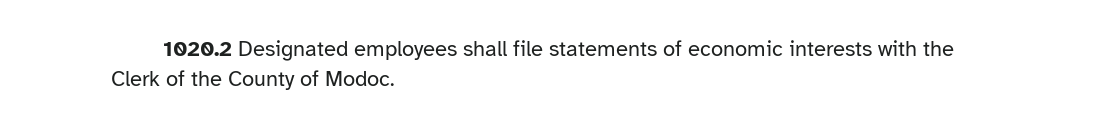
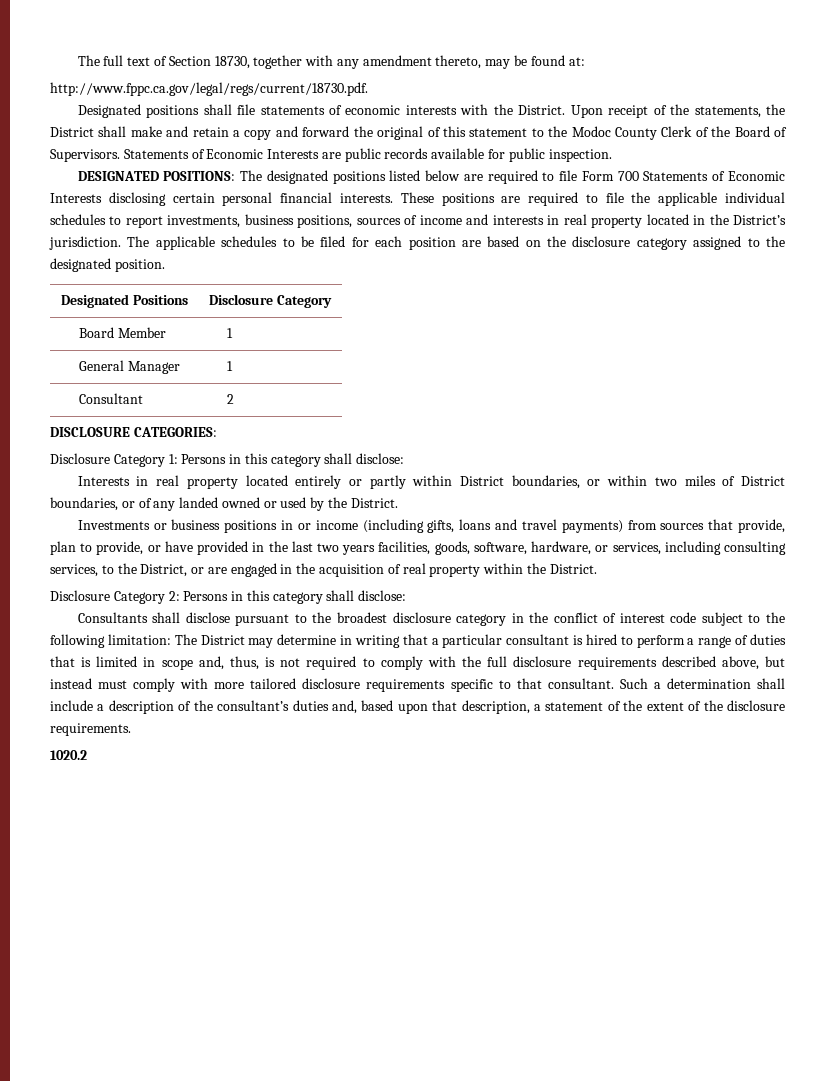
[162,40,457,61] 1020.2 Designated employees -> [77,55,585,69] [50,82,368,96] [77,104,200,118] The full text of Section 18730, together with any amendment thereto, may be found at: // http://www.fppc.ca.gov/legal/regs/current/18730.pdf. // Designated positions
[111,70,395,90] Clerk of the County of Modoc. -> [518,104,786,118] [50,126,787,140] [50,148,612,162] [77,170,785,184] [50,192,786,206] [50,214,787,228] [49,236,786,250] [50,258,165,272] [61,294,188,308] [209,294,332,308] [79,327,167,338] [227,328,234,338] [79,360,181,374] [227,361,234,371] [79,393,144,404] [227,394,235,404] [50,427,217,437] [50,453,405,467] [77,475,786,489] [50,497,398,511] [77,519,785,533] [50,541,786,555] [50,563,597,577] [50,590,407,604] [77,612,786,626] [50,634,787,648] [50,656,785,670] [50,678,786,692] [50,700,786,714] [50,723,131,736] [50,750,87,760] District. Upon receipt of the statements, the District shall make and retain a copy and forward the original of this statement to the Modoc County Clerk of the Board of Supervisors. Statements of Economic Interests are public records available for public inspection. // DESIGNATED POSITIONS: The designated positions listed below are required to file Form 700 Statements of Economic Interests disclosing certain personal financial interests. These positions are required to file the applicable individual schedules to report investments, business positions, sources of income and interests in real property located in the District’s jurisdiction. The applicable schedules to be filed for each position are based on the disclosure category assigned to the designated position. // Designated Positions | Disclosure Category // Board Member | 1 // General Manager | 1 // Consultant | 2 // DISCLOSURE CATEGORIES: // Disclosure Category 1: Persons in this category shall disclose: // Interests in real property located entirely or partly within District boundaries, or within two miles of District boundaries, or of any landed owned or used by the District. // Investments or business positions in or income (including gifts, loans and travel payments) from sources that provide, plan to provide, or have provided in the last two years facilities, goods, software, hardware, or services, including consulting services, to the District, or are engaged in the acquisition of real property within the District. // Disclosure Category 2: Persons in this category shall disclose: // Consultants shall disclose pursuant to the broadest disclosure category in the conflict of interest code subject to the following limitation: The District may determine in writing that a particular consultant is hired to perform a range of duties that is limited in scope and, thus, is not required to comply with the full disclosure requirements described above, but instead must comply with more tailored disclosure requirements specific to that consultant. Such a determination shall include a description of the consultant’s duties and, based upon that description, a statement of the extent of the disclosure requirements. // 1020.2

